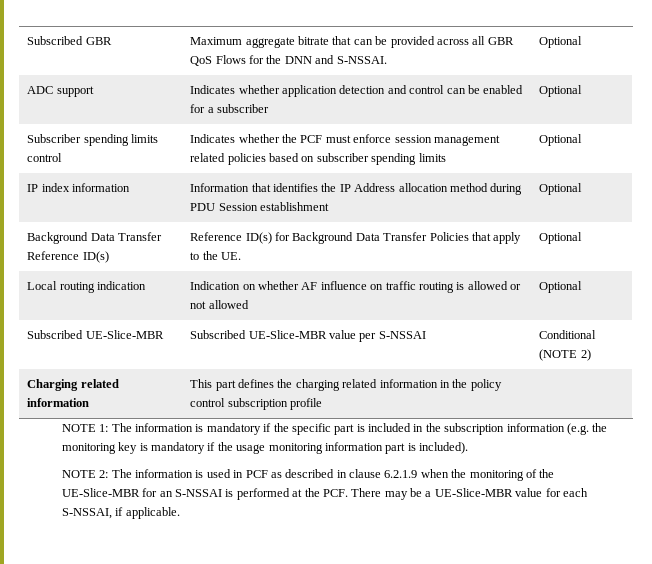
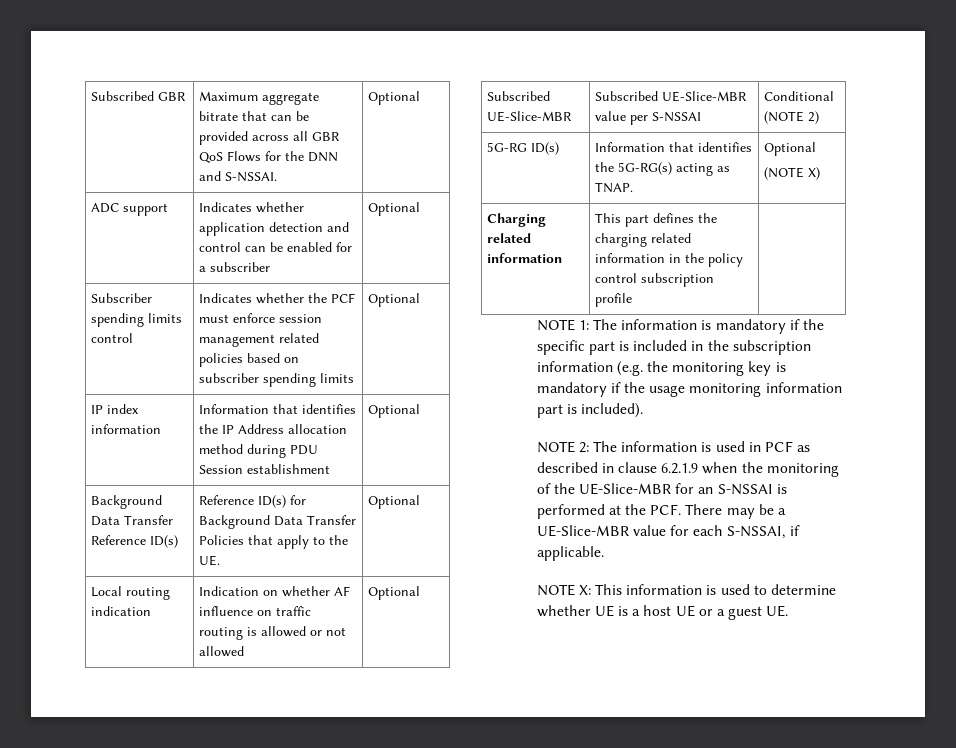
(591, 355) none -> [487,142,560,155] [595,142,753,152] [595,162,731,176] [595,182,634,193] [764,142,817,156] [764,167,821,180] // 5G-RG ID(s) | Information that identifies the 5G-RG(s) acting as TNAP. | Optional // (NOTE X)
(180, 513) none -> [536,584,836,596] [536,605,789,620] // NOTE X: This information is used to determine whether UE is a host UE or a guest UE.

